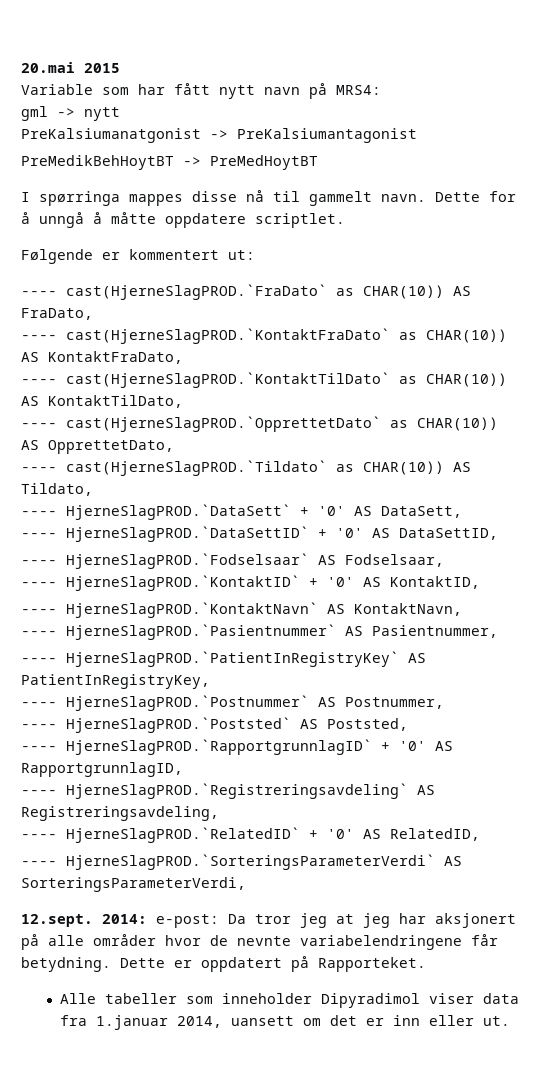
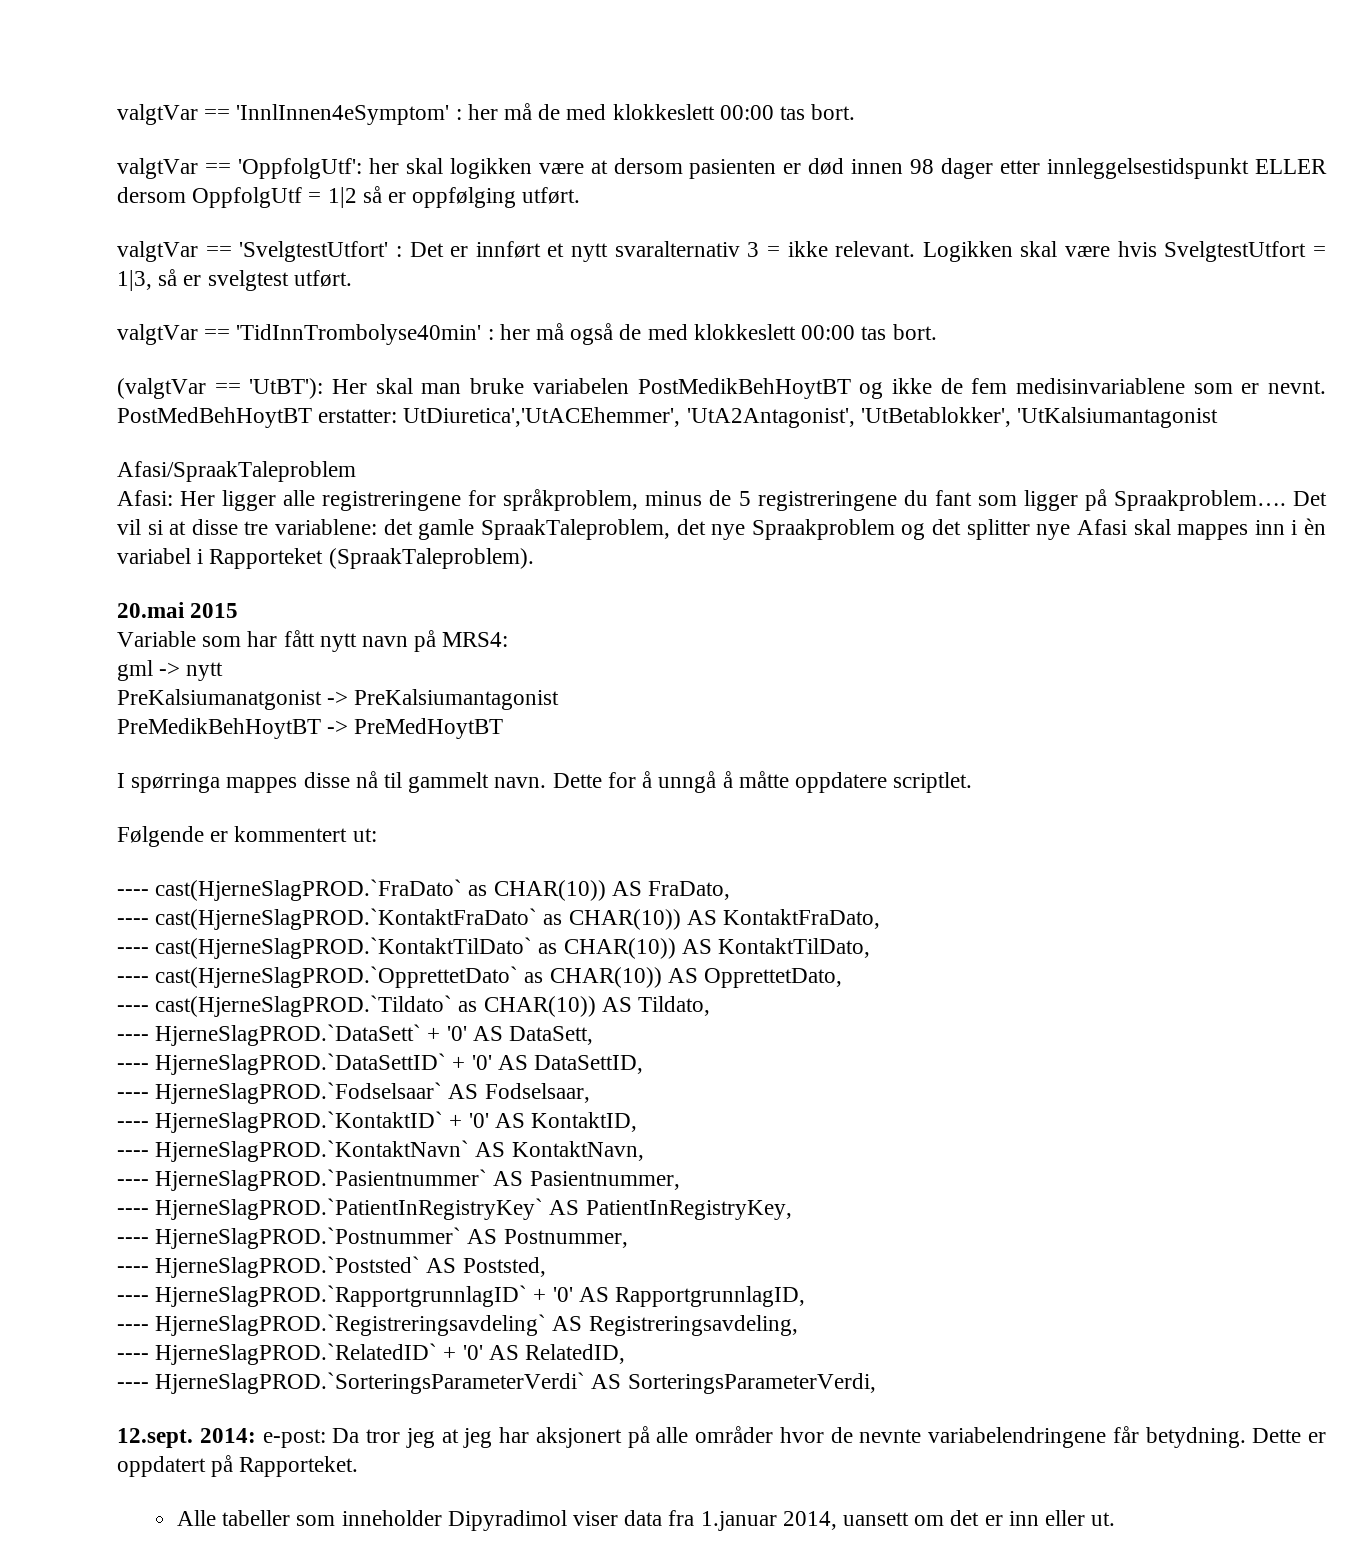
(21, 67) none -> [117,103,856,125] [117,158,1327,179] [117,186,581,208] [117,241,1326,262] [117,269,352,291] [117,323,937,345] [117,378,1326,399] [117,407,1219,428] [117,461,356,482] [117,489,1328,511] [117,518,1326,540] [117,548,534,569] valgtVar == 'InnlInnen4eSymptom' : her må de med klokkeslett 00:00 tas bort. // valgtVar == 'OppfolgUtf': her skal logikken være at dersom pasienten er død innen 98 dager etter innleggelsestidspunkt ELLER dersom OppfolgUtf = 1|2 så er oppfølging utført. // valgtVar == 'SvelgtestUtfort' : Det er innført et nytt svaralternativ 3 = ikke relevant. Logikken skal være hvis SvelgtestUtfort = 1|3, så er svelgtest utført. // valgtVar == 'TidInnTrombolyse40min' : her må også de med klokkeslett 00:00 tas bort. // (valgtVar == 'UtBT'): Her skal man bruke variabelen PostMedikBehHoytBT og ikke de fem medisinvariablene som er nevnt. PostMedBehHoytBT erstatter: UtDiuretica','UtACEhemmer', 'UtA2Antagonist', 'UtBetablokker', 'UtKalsiumantagonist // Afasi/SpraakTaleproblem // Afasi: Her ligger alle registreringene for språkproblem, minus de 5 registreringene du fant som ligger på Spraakproblem…. Det vil si at disse tre variablene: det gamle SpraakTaleproblem, det nye Spraakproblem og det splitter nye Afasi skal mappes inn i èn variabel i Rapporteket (SpraakTaleproblem). //

